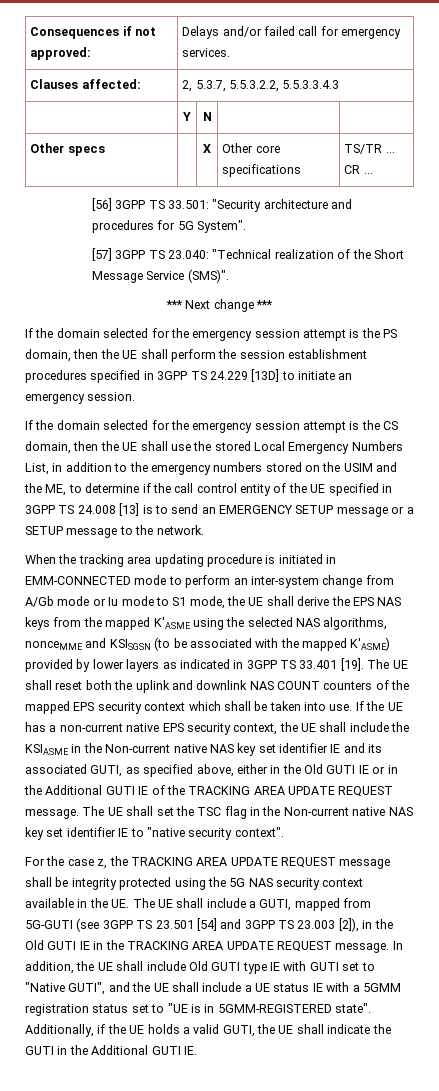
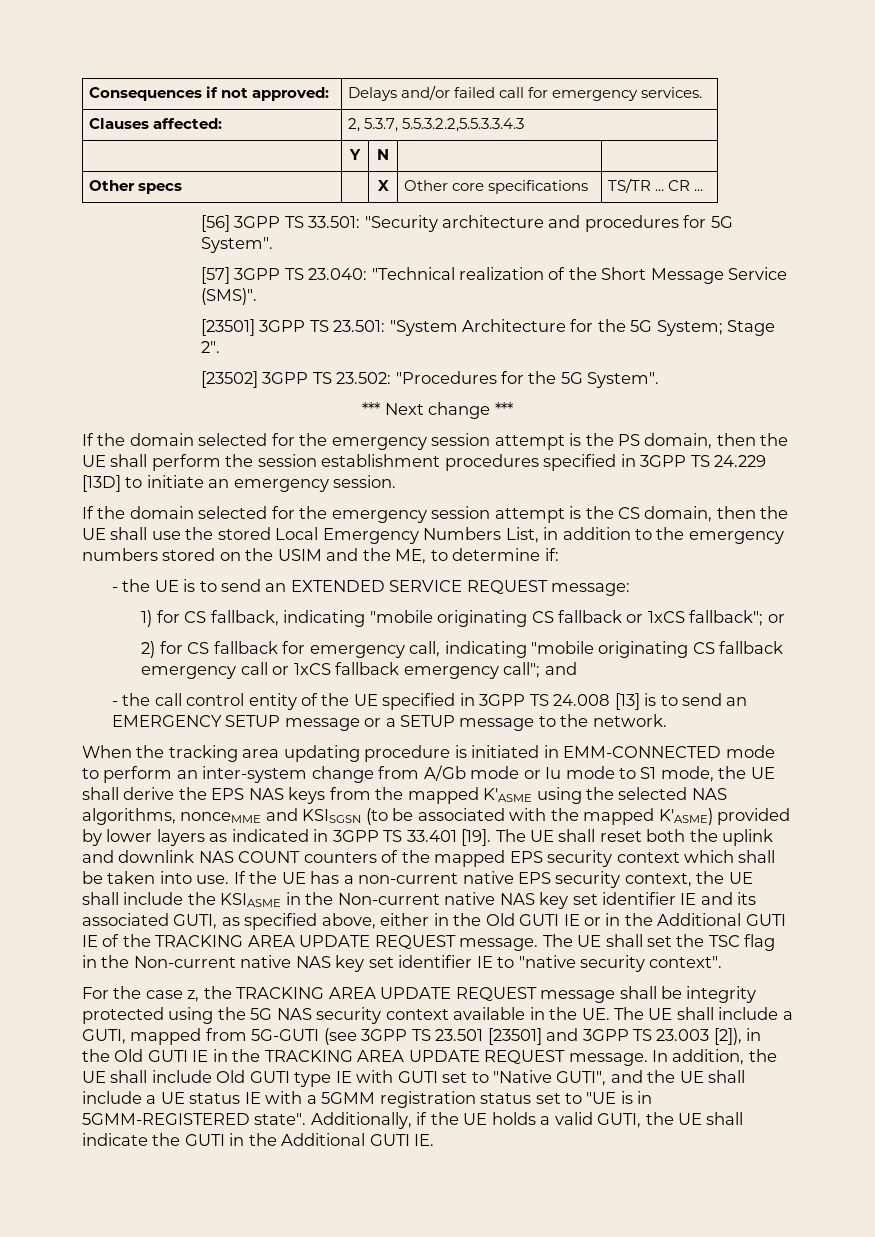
[229,80,340,92] 5.5.3.2.2, 5.5.3.3.4.3 -> [402,118,525,132] 5.5.3.2.2,5.5.3.3.4.3
(229, 276) none -> [200,319,776,336] [200,341,220,353] [200,371,660,388] // [23501] 3GPP TS 23.501: "System Architecture for the 5G System; Stage 2". // [23502] 3GPP TS 23.502: "Procedures for the 5G System".
[142,483,151,493] if -> [544,548,559,561] [111,579,631,596] [141,610,785,627] [141,641,784,658] [141,662,577,679] [111,701,118,706] if: // - the UE is to send an EXTENDED SERVICE REQUEST message: // 1) for CS fallback, indicating "mobile originating CS fallback or 1xCS fallback"; or // 2) for CS fallback for emergency call, indicating "mobile originating CS fallback emergency call or 1xCS fallback emergency call"; and // -
[196,918,217,931] [54] -> [487,1028,542,1045] [23501]

